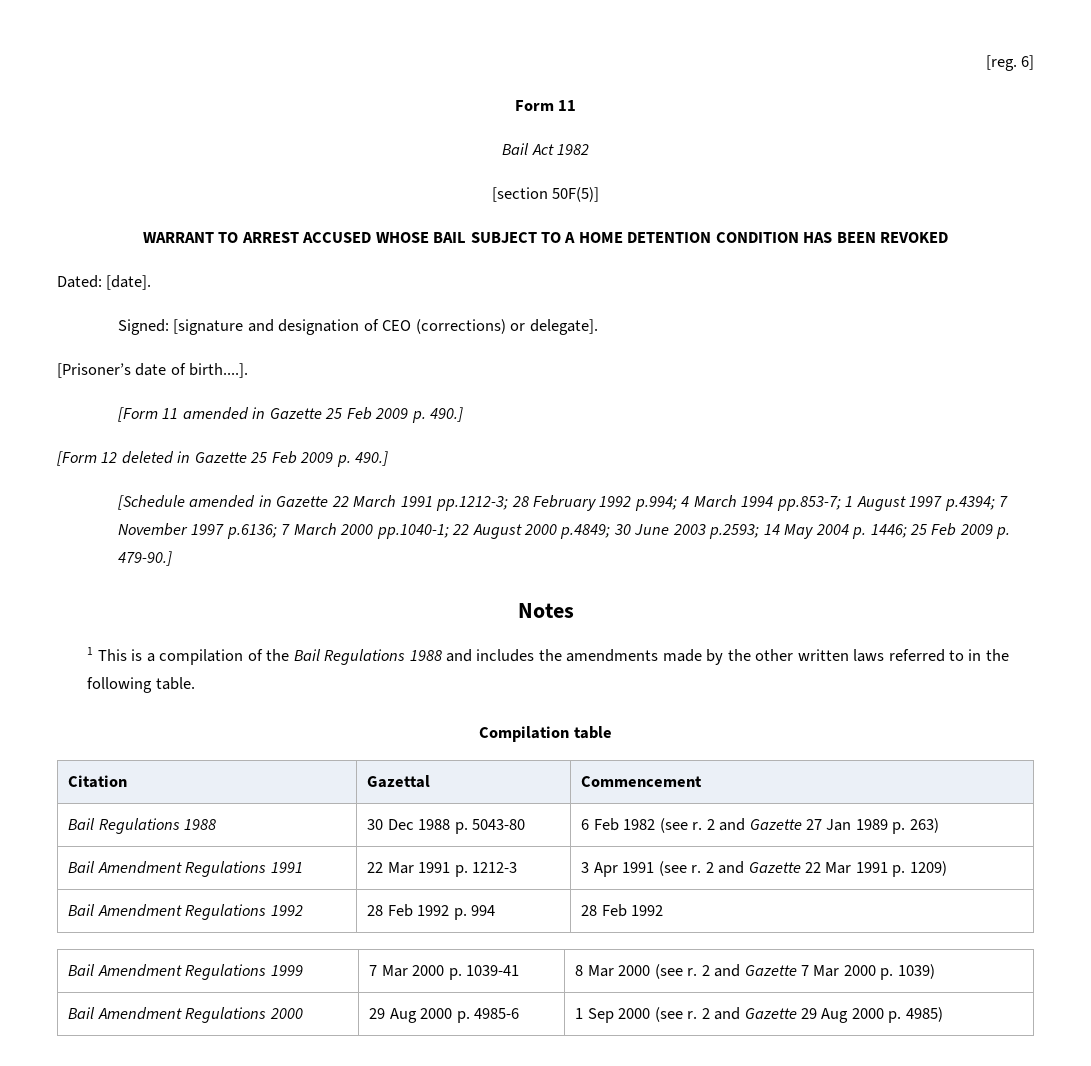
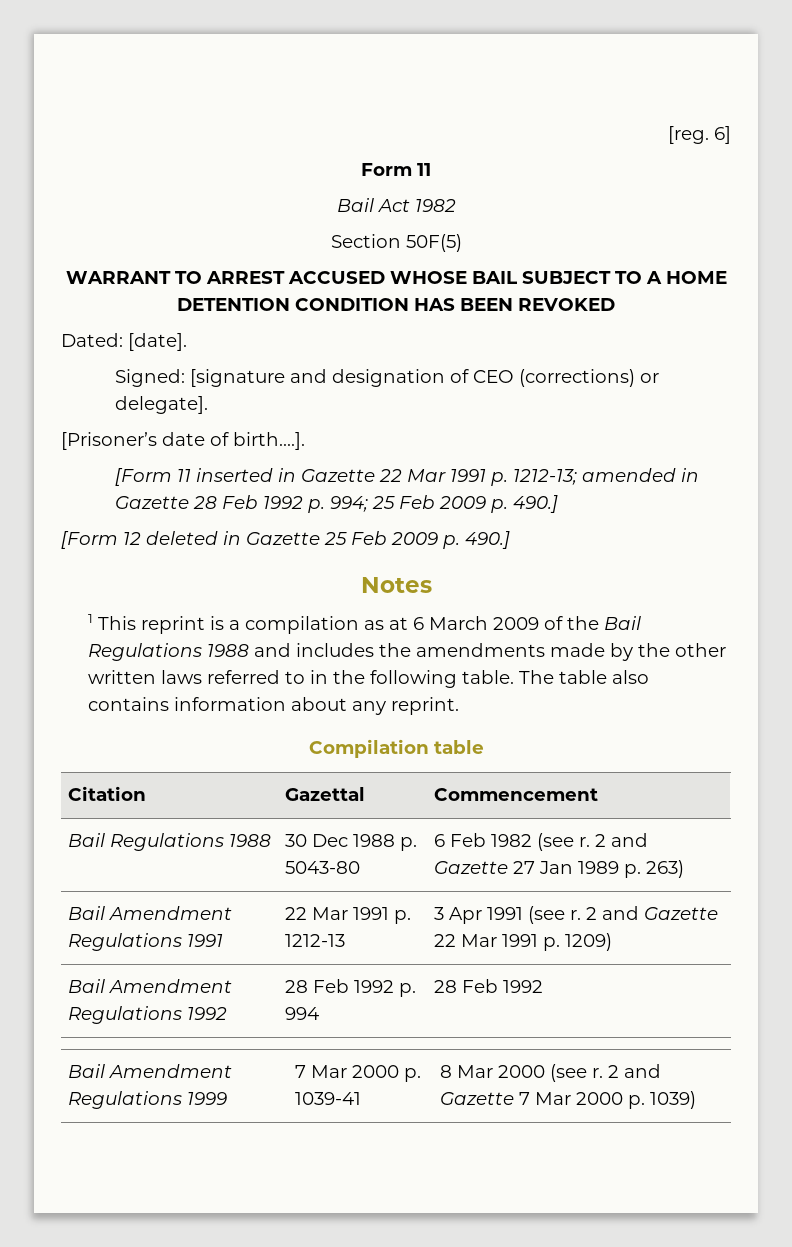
[491,187,600,202] [section 50F(5)] -> [330,234,462,252] Section 50F(5)
[182,407,322,420] amended in Gazette -> [196,468,700,486] [115,495,369,513] inserted in Gazette 22 Mar 1991 p. 1212-13; amended in Gazette 28 Feb 1992 p. 994;
[117,495,1008,511] [117,523,1011,539] [117,551,172,566] // [Schedule amended in Gazette 22 March 1991 pp.1212-3; 28 February 1992 p.994; 4 March 1994 pp.853-7; 1 August 1997 p.4394; 7 November 1997 p.6136; 7 March 2000 pp.1040-1; 22 August 2000 p.4849; 30 June 2003 p.2593; 14 May 2004 p. 1446; 25 Feb 2009 p. 479-90.] -> (510, 540) none
(127, 655) none -> [141,616,206,634] reprint
(244, 657) none -> [364,616,540,630] as at 6 March 2009
(195, 683) none -> [519,670,650,684] [88,697,460,715] The table also contains information about any reprint.
[472,862,518,873] 1212-3 -> [285,934,346,947] 1212-13
[68,1007,303,1023] [369,1008,520,1023] [575,1007,943,1023] // Bail Amendment Regulations 2000 | 29 Aug 2000 p. 4985-6 | 1 Sep 2000 (see r. 2 and Gazette 29 Aug 2000 p. 4985) -> (697, 1100) none

